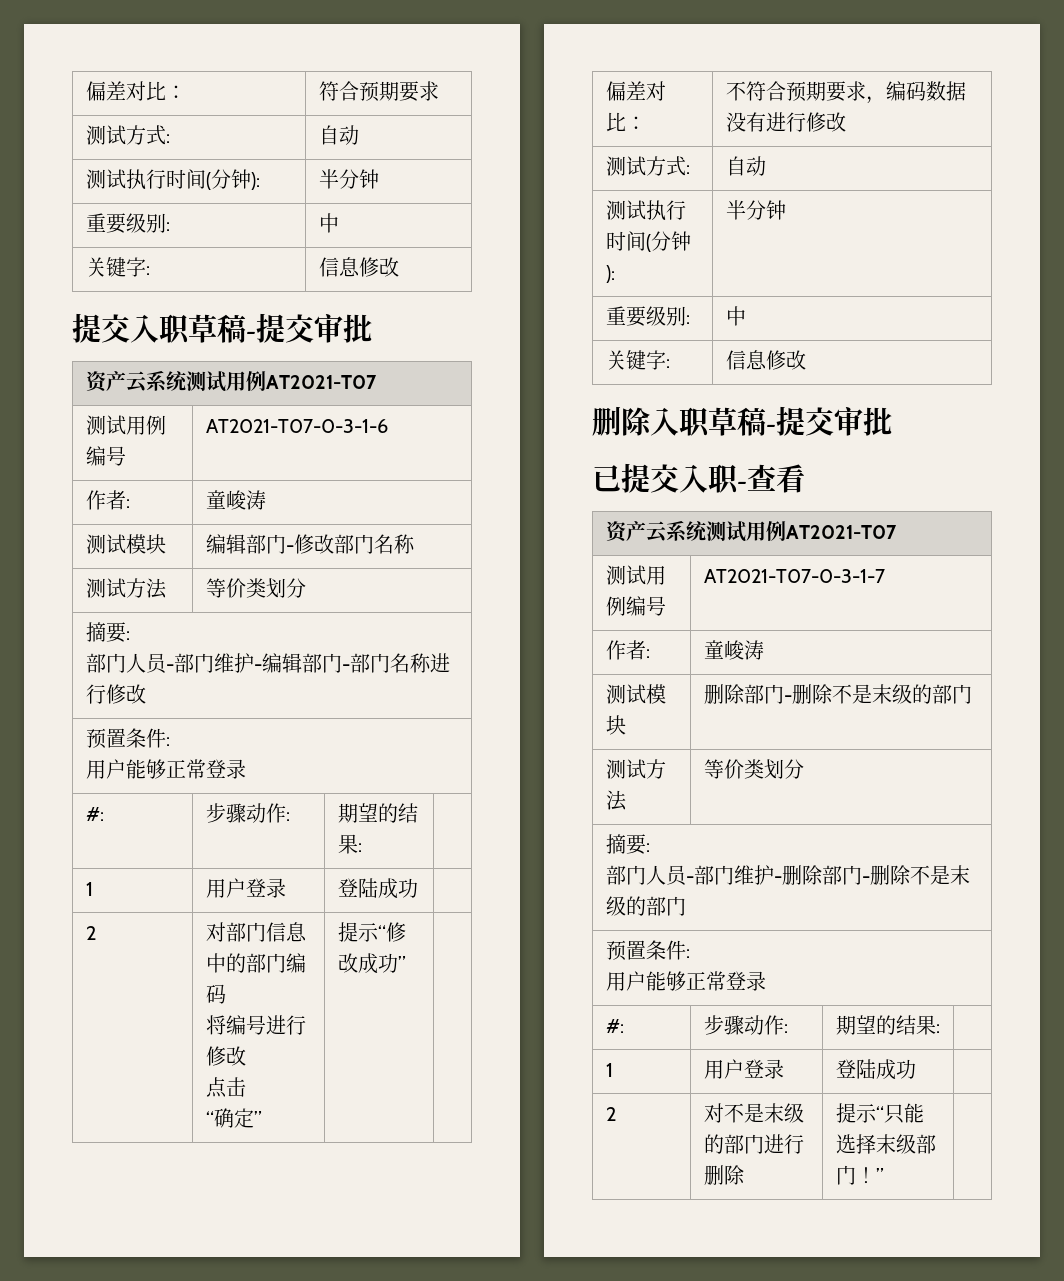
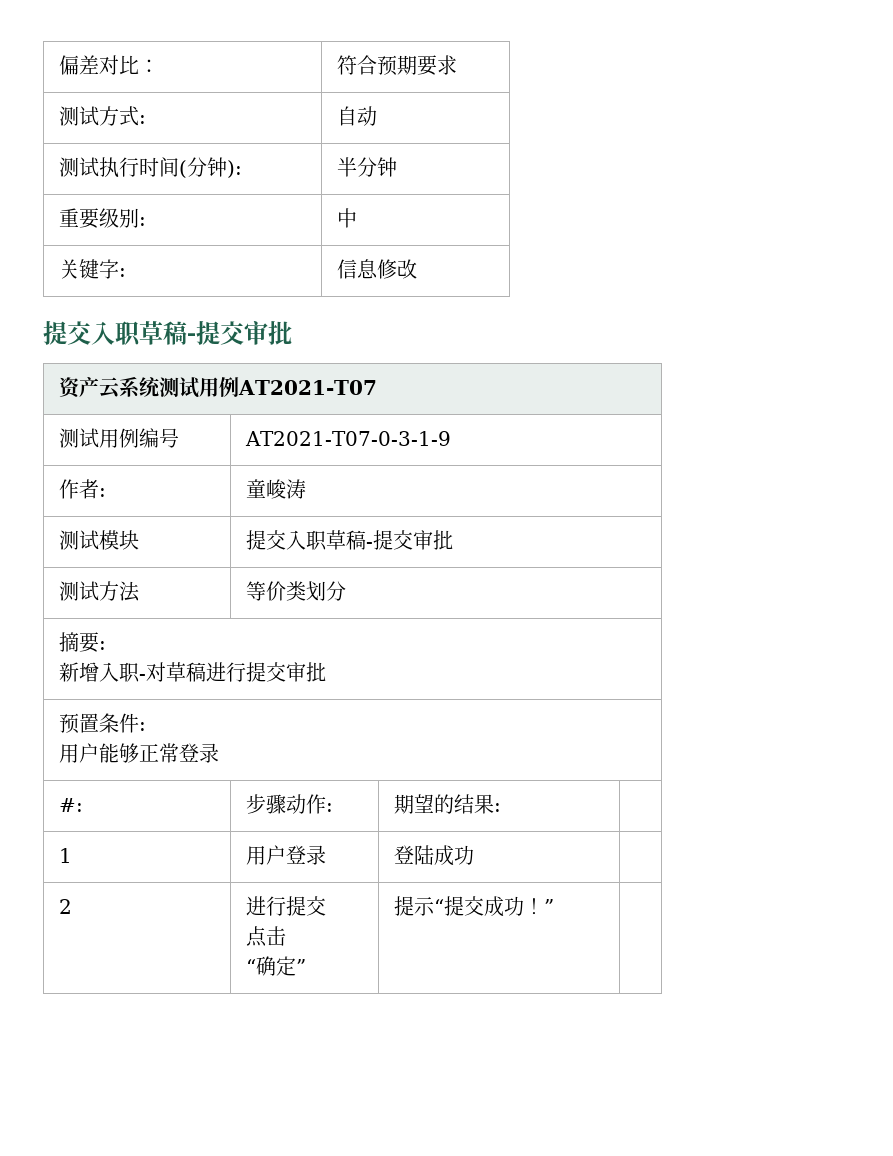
[205,419,388,433] [85,490,130,510] [205,490,266,510] [85,534,166,554] [205,534,415,554] [85,578,167,599] [205,578,306,598] [85,622,130,643] [85,653,450,674] [85,684,146,704] AT2021-T07-0-3-1-6 // 作者: | 童峻涛 // 测试模块 | 编辑部门-修改部门名称 // 测试方法 | 等价类划分 // 摘要: // 部门人员-部门维护-编辑部门-部门名称进行修改 -> [244,431,451,446] [58,479,106,499] [245,479,306,499] [58,530,139,550] [245,530,453,551] [58,581,140,602] [245,581,346,601] [58,632,106,653] [58,662,326,683] AT2021-T07-0-3-1-9 // 作者: | 童峻涛 // 测试模块 | 提交入职草稿-提交审批 // 测试方法 | 等价类划分 // 摘要: // 新增入职-对草稿进行提交审批
[205,922,307,942] [205,953,306,973] [205,984,226,1004] [205,1015,306,1035] [205,1046,246,1066] 对部门信息中的部门编码 // 将编号进行修改 -> [245,896,326,916] 进行提交
[385,922,406,942] [337,953,406,974] [605,81,666,101] [605,112,646,132] [725,81,966,104] [725,112,846,132] [605,156,690,176] [725,156,766,176] [605,200,686,221] [605,231,691,252] [605,265,615,283] [725,200,786,220] [605,306,690,327] [725,306,746,326] [605,350,670,370] [725,350,806,370] [592,406,892,438] [592,463,805,495] [605,520,897,543] [605,565,666,585] [605,596,666,616] [703,569,885,583] [605,640,650,660] [703,640,764,660] [605,684,666,704] [605,715,626,735] [703,684,972,704] [605,759,666,779] [605,790,627,811] [703,759,804,779] [605,834,650,855] [605,865,970,886] [605,896,686,916] [605,940,690,961] [605,971,766,991] [605,1019,624,1033] [703,1015,788,1035] [835,1015,940,1035] [605,1063,613,1077] [703,1059,784,1079] [835,1059,916,1080] [605,1107,616,1121] [703,1103,804,1123] [703,1134,804,1154] [703,1165,745,1185] [835,1103,924,1124] [835,1134,936,1154] [835,1165,856,1185] 修改成功” | // 偏差对比： | 不符合预期要求，编码数据没有进行修改 // 测试方式: | 自动 // 测试执行时间(分钟): | 半分钟 // 重要级别: | 中 // 关键字: | 信息修改 // 删除入职草稿-提交审批 // 已提交入职-查看 // 资产云系统测试用例AT2021-T07 // 测试用例编号 | AT2021-T07-0-3-1-7 // 作者: | 童峻涛 // 测试模块 | 删除部门-删除不是末级的部门 // 测试方法 | 等价类划分 // 摘要: // 部门人员-部门维护-删除部门-删除不是末级的部门 // 预置条件: // 用户能够正常登录 // #: | 步骤动作: | 期望的结果: | // 1 | 用户登录 | 登陆成功 | // 2 | 对不是末级的部门进行删除 | 提示“只能选择末级部门 -> [443,896,524,917] 提交成功

